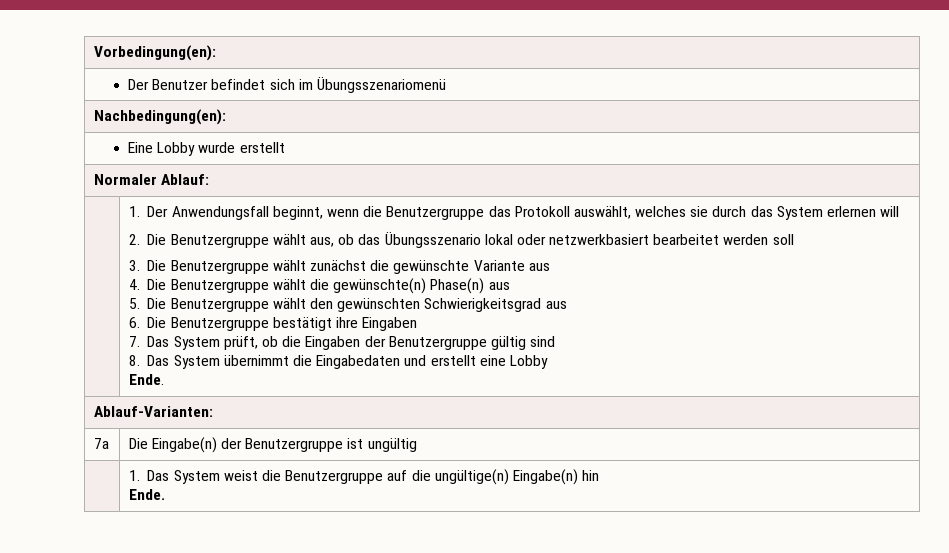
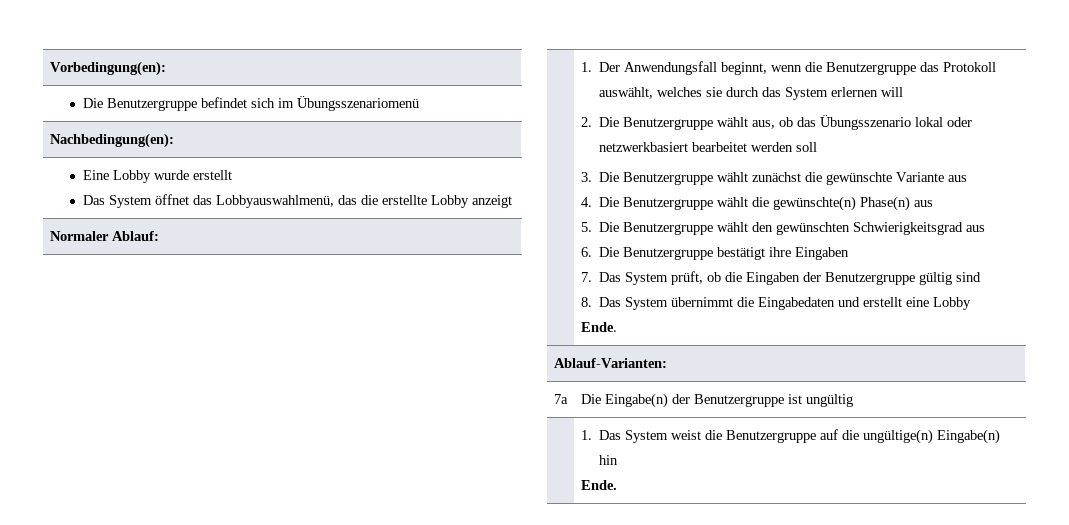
[127,79,209,90] Der Benutzer -> [82,98,197,111] Die Benutzergruppe
(285, 147) none -> [82,194,512,208] // Das System öffnet das Lobbyauswahlmenü, das die erstellte Lobby anzeigt

